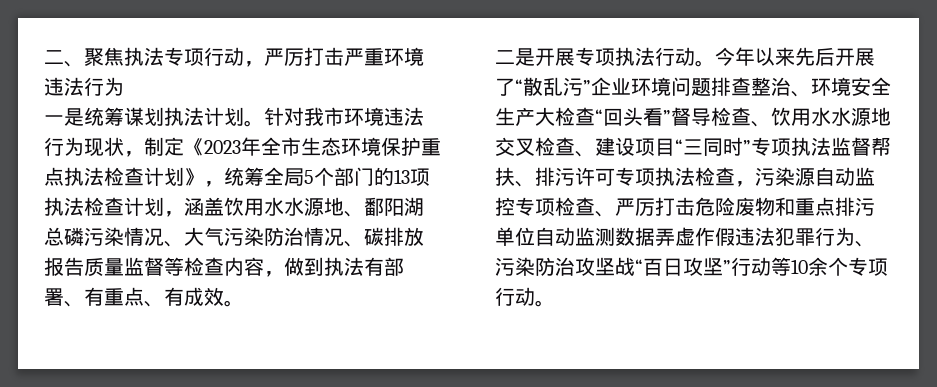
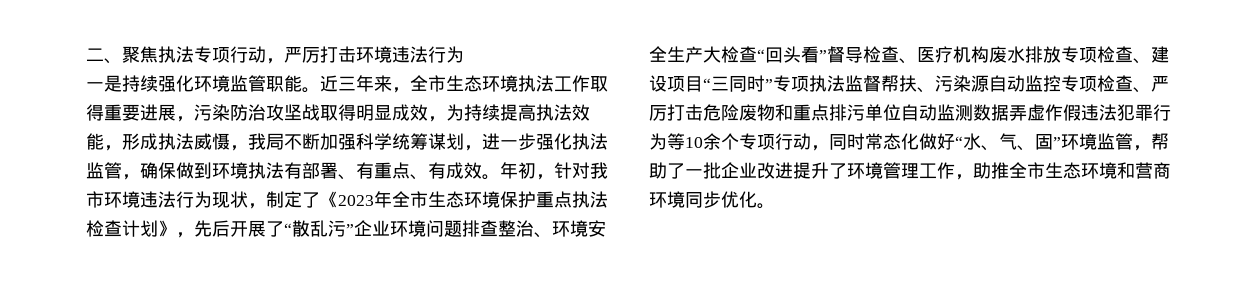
[344,48,384,66] 严重 -> (356, 54) none
[84,107,264,127] 统筹谋划执法计划。 -> [122,75,608,93] [86,104,590,122] [86,133,608,151] [86,162,554,180] 持续强化环境监管职能。近三年来，全市生态环境执法工作取得重要进展，污染防治攻坚战取得明显成效，为持续提高执法效能，形成执法威慑，我局不断加强科学统筹谋划，进一步强化执法监管，确保做到环境执法有部署、有重点、有成效。年初，
(184, 146) none -> [302,192,320,208] 了
[224,167,430,186] [44,197,424,217] [44,227,424,247] [44,257,404,277] [44,287,244,307] [495,47,795,67] 统筹全局5个部门的13项执法检查计划，涵盖饮用水水源地、鄱阳湖总磷污染情况、大气污染防治情况、碳排放报告质量监督等检查内容，做到执法有部署、有重点、有成效。 // 二是开展专项执法行动。今年以来 -> (194, 235) none
[771,107,891,126] [495,137,535,156] 饮用水水源地交叉 -> [917,46,1097,63] 医疗机构废水排放专项
[535,167,755,187] 排污许可专项执法检查， -> (935, 90) none
[855,241,875,247] [495,257,771,276] 、污染防治攻坚战“百日攻坚”行动 -> (667, 141) none
(535, 296) none -> [811,133,1169,151] [649,162,1171,180] [649,191,757,208] ，同时常态化做好“水、气、固”环境监管，帮助了一批企业改进提升了环境管理工作，助推全市生态环境和营商环境同步优化

